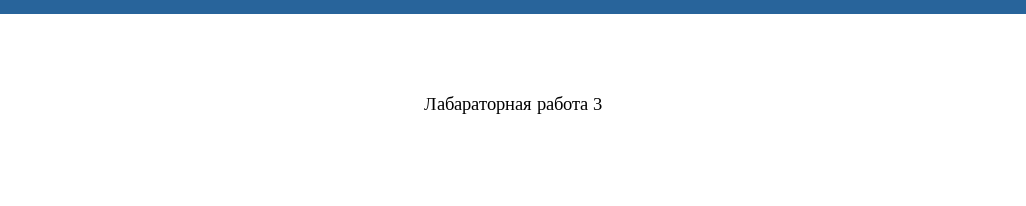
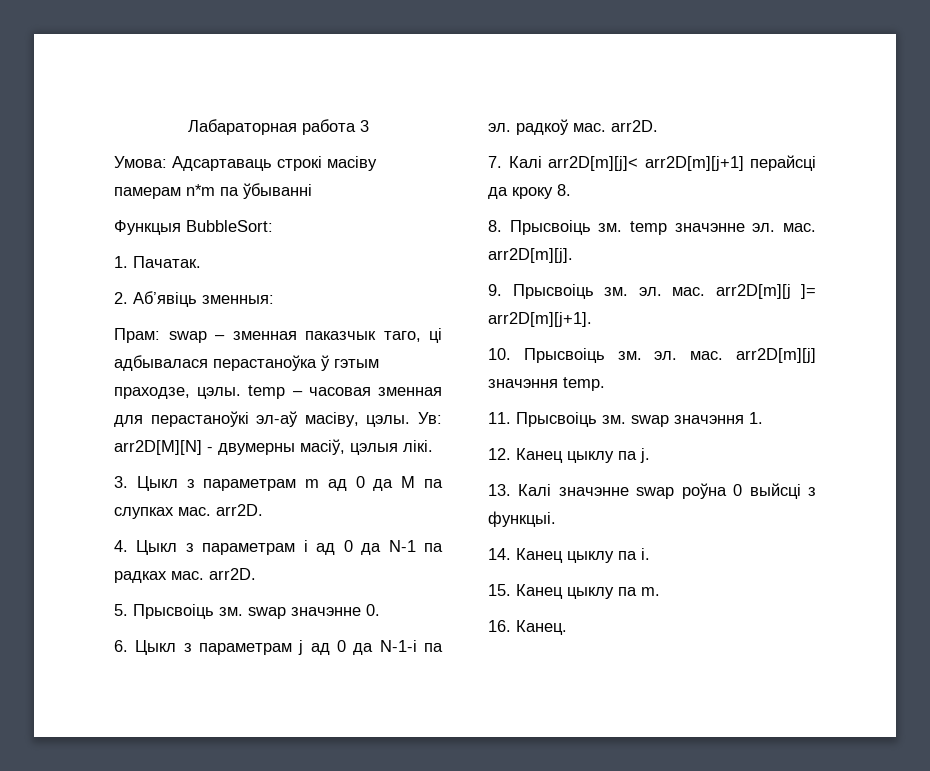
(602, 104) none -> [114,156,377,171] [114,183,312,199] [114,220,273,235] [114,256,201,268] [114,291,274,307] [114,328,442,343] [114,355,379,371] [114,385,442,399] [114,411,442,427] [114,439,433,455] [114,476,443,491] [114,504,263,519] [114,540,444,555] [114,568,256,583] [114,604,380,619] [114,640,443,655] [488,119,658,135] [488,155,816,171] [488,184,571,199] [488,220,816,235] [488,248,573,263] [488,284,816,299] [488,312,592,327] [488,348,816,363] [488,377,605,391] [488,412,763,427] [488,448,650,463] [488,483,816,499] [488,511,556,527] [488,548,650,563] [488,584,660,599] [488,620,567,635] // Умова: Адсартаваць строкі масіву памерам n*m па ўбыванні // Функцыя BubbleSort: // 1. Пачатак. // 2. Аб’явіць зменныя: // Прам: swap – зменная паказчык таго, ці адбывалася перастаноўка ў гэтым праходзе, цэлы. temp – часовая зменная для перастаноўкі эл-аў масіву, цэлы. Ув: arr2D[M][N] - двумерны масіў, цэлыя лікі. // 3. Цыкл з параметрам m ад 0 да М па слупках мас. arr2D. // 4. Цыкл з параметрам i ад 0 да N-1 па радках мас. arr2D. // 5. Прысвоіць зм. swap значэнне 0. // 6. Цыкл з параметрам j ад 0 да N-1-i па эл. радкоў мас. arr2D. // 7. Калі arr2D[m][j]< arr2D[m][j+1] перайсці да кроку 8. // 8. Прысвоіць зм. temp значэнне эл. мас. arr2D[m][j]. // 9. Прысвоіць зм. эл. мас. arr2D[m][j ]= arr2D[m][j+1]. // 10. Прысвоіць зм. эл. мас. arr2D[m][j] значэння temp. // 11. Прысвоіць зм. swap значэння 1. // 12. Канец цыклу па j. // 13. Калі значэнне swap роўна 0 выйсці з функцыі. // 14. Канец цыклу па i. // 15. Канец цыклу па m. // 16. Канец.

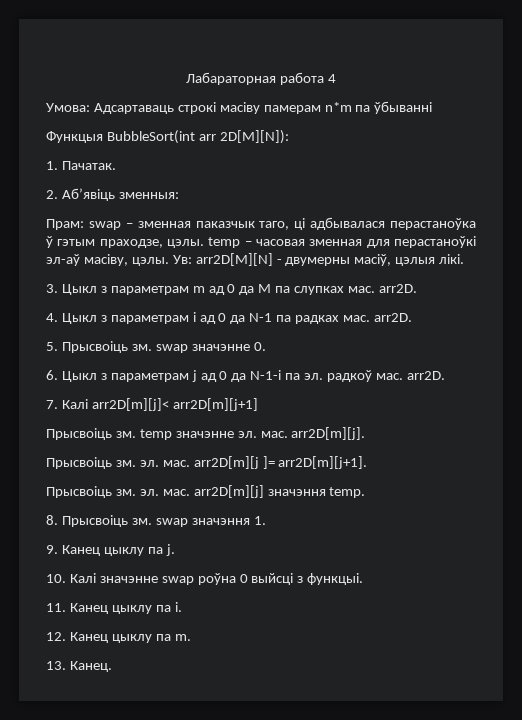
[359,120,369,132] 3 -> [327,74,336,83] 4
[186,220,273,232] BubbleSort: -> [106,130,289,144] BubbleSort(int arr 2D[M][N]):
[750,155,816,171] [488,184,571,199] [488,220,502,232] перайсці да кроку 8. // 8. -> (258, 404) //
[488,284,502,296] 9. -> (366, 433) none
[488,348,511,360] 10. -> (368, 462) none
[488,412,511,424] 11. -> [46,515,58,525] 8.
[488,448,511,460] 12. -> [46,545,58,554] 9.
[488,484,511,496] 13. -> [46,574,66,583] 10.
[488,548,511,560] 14. -> [46,603,66,612] 11.
[488,584,511,596] 15. -> [46,632,66,641] 12.
[488,620,511,632] 16. -> [46,661,66,670] 13.

